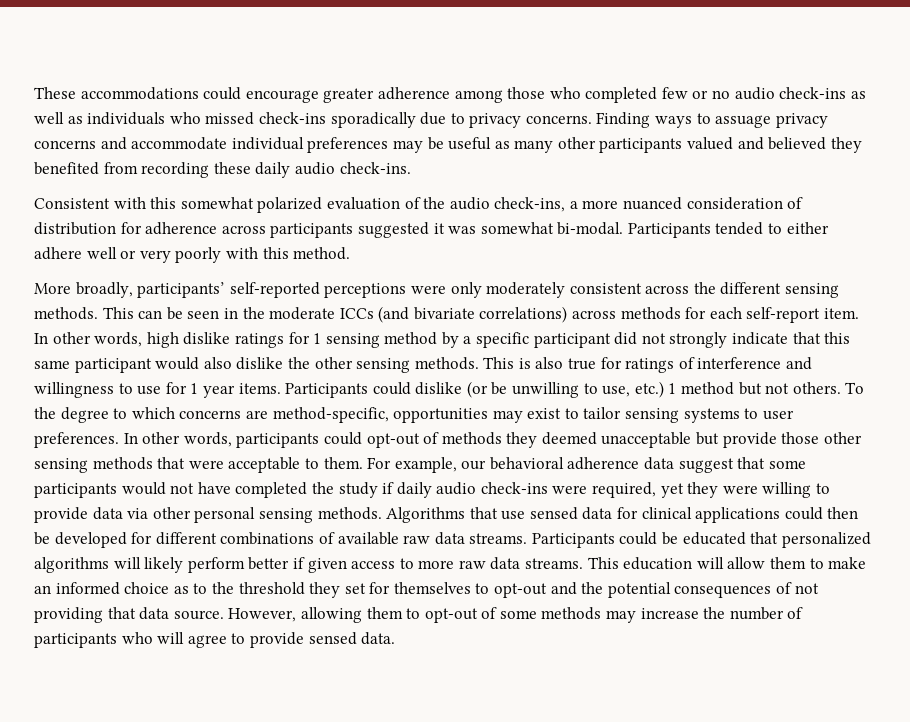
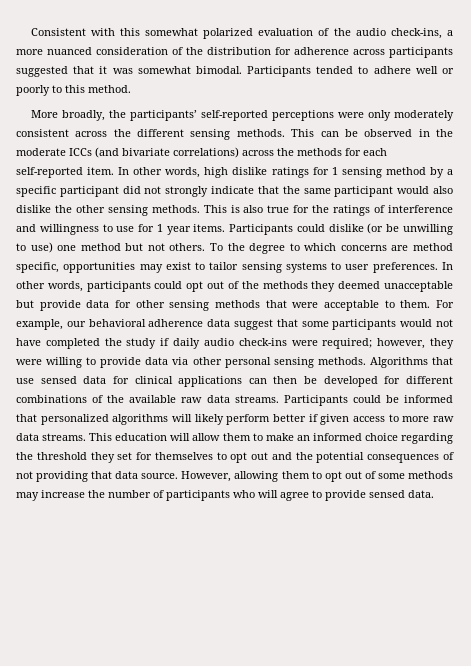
[34,87,866,103] [34,112,828,128] [34,137,862,153] [34,162,411,178] These accommodations could encourage greater adherence among those who completed few or no audio check-ins as well as individuals who missed check-ins sporadically due to privacy concerns. Finding ways to assuage privacy concerns and accommodate individual preferences may be useful as many other participants valued and believed they benefited from recording these daily audio check-ins. // -> (30, 32) none
(804, 203) none -> [186,47,203,55] the
(429, 230) none -> [73,66,95,74] that
[557,222,624,235] bi-modal. -> [195,66,242,74] bimodal.
[786,222,829,234] either -> (369, 70) none
[139,247,258,263] very poorly with -> [16,85,62,96] poorly to
(133, 290) none -> [108,110,126,118] the
[187,310,220,319] seen -> [364,129,413,137] observed
(617, 314) none -> [277,148,294,156] the
[746,307,821,323] self-report -> [16,167,83,178] self-reported
[824,332,851,344] this -> [282,186,300,194] the
(622, 363) none -> [312,205,330,213] the
[602,381,677,398] use, etc.) 1 -> [30,242,77,253] use) one
[272,407,389,423] method-specific, -> [413,243,453,251] [16,262,59,273] method specific,
[366,432,440,448] opt-out of -> [186,281,259,292] opt out of the
[781,432,820,444] those -> [86,300,131,308] data for
[592,482,684,498] required, yet -> [322,338,426,349] required; however,
[784,507,823,520] could -> [248,378,267,384] can
(335, 538) none -> [107,395,125,403] the
[682,532,746,545] educated -> [404,395,454,403] informed
[173,583,208,594] as to -> [401,433,453,444] regarding
[494,583,548,598] opt-out -> [230,452,269,463] opt out
[424,608,478,623] opt-out -> [324,471,362,482] opt out

